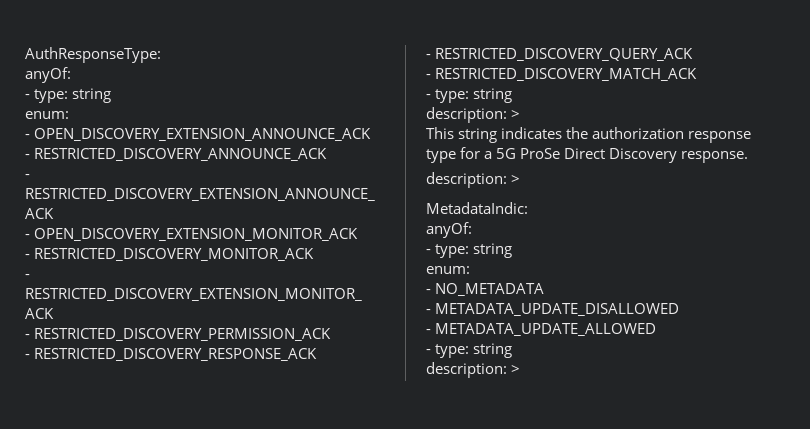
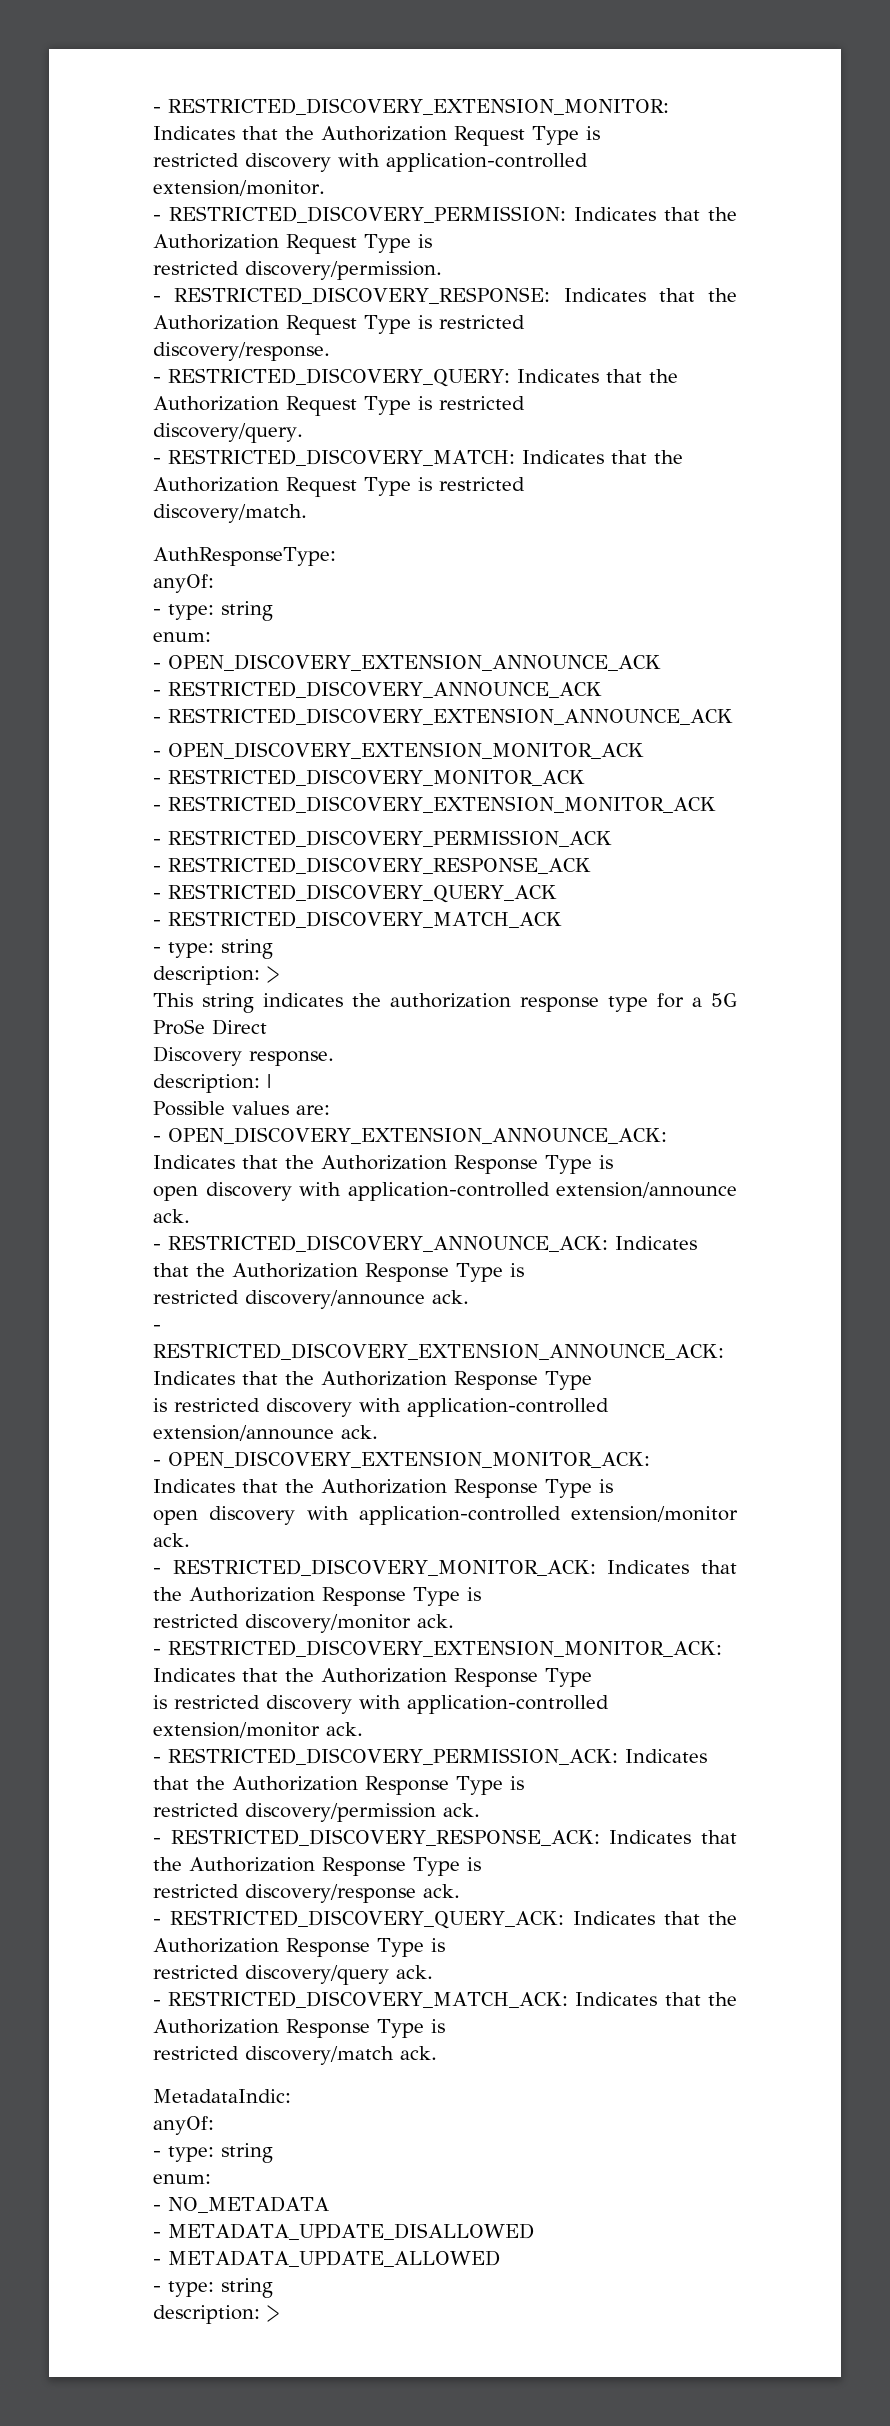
(25, 55) none -> [153,98,669,115] [153,126,600,146] [153,153,588,172] [153,180,325,196] [153,206,737,223] [153,234,432,254] [153,261,442,280] [153,287,737,304] [153,315,525,335] [153,342,330,361] [153,368,678,387] [153,396,525,416] [153,423,303,443] [153,449,683,466] [153,477,525,497] [153,504,307,523] - RESTRICTED_DISCOVERY_EXTENSION_MONITOR: Indicates that the Authorization Request Type is // restricted discovery with application-controlled extension/monitor. // - RESTRICTED_DISCOVERY_PERMISSION: Indicates that the Authorization Request Type is // restricted discovery/permission. // - RESTRICTED_DISCOVERY_RESPONSE: Indicates that the Authorization Request Type is restricted // discovery/response. // - RESTRICTED_DISCOVERY_QUERY: Indicates that the Authorization Request Type is restricted // discovery/query. // - RESTRICTED_DISCOVERY_MATCH: Indicates that the Authorization Request Type is restricted // discovery/match. //
(606, 153) none -> (267, 1027) //
[511,175,521,184] > -> [267,1074,271,1088] [153,1101,330,1116] [153,1127,667,1144] [153,1155,613,1174] [153,1182,737,1201] [153,1209,190,1223] [153,1235,697,1252] [153,1263,524,1282] [153,1290,469,1309] [153,1325,161,1331] [153,1343,724,1360] [153,1371,592,1390] [153,1398,609,1417] [153,1425,378,1441] [153,1451,650,1468] [153,1479,613,1498] [153,1506,738,1525] [153,1533,190,1547] [153,1559,737,1576] [153,1587,481,1606] [153,1614,454,1633] [153,1640,722,1657] [153,1668,592,1687] [153,1695,609,1714] [153,1722,363,1738] [153,1748,707,1765] [153,1776,524,1795] [153,1803,480,1822] [153,1829,737,1846] [153,1857,481,1876] [153,1884,460,1903] [153,1910,737,1929] [153,1938,445,1957] [153,1965,433,1985] [153,1991,737,2008] [153,2019,445,2038] [153,2046,437,2065] | // Possible values are: // - OPEN_DISCOVERY_EXTENSION_ANNOUNCE_ACK: Indicates that the Authorization Response Type is // open discovery with application-controlled extension/announce ack. // - RESTRICTED_DISCOVERY_ANNOUNCE_ACK: Indicates that the Authorization Response Type is // restricted discovery/announce ack. // - RESTRICTED_DISCOVERY_EXTENSION_ANNOUNCE_ACK: Indicates that the Authorization Response Type // is restricted discovery with application-controlled extension/announce ack. // - OPEN_DISCOVERY_EXTENSION_MONITOR_ACK: Indicates that the Authorization Response Type is // open discovery with application-controlled extension/monitor ack. // - RESTRICTED_DISCOVERY_MONITOR_ACK: Indicates that the Authorization Response Type is // restricted discovery/monitor ack. // - RESTRICTED_DISCOVERY_EXTENSION_MONITOR_ACK: Indicates that the Authorization Response Type // is restricted discovery with application-controlled extension/monitor ack. // - RESTRICTED_DISCOVERY_PERMISSION_ACK: Indicates that the Authorization Response Type is // restricted discovery/permission ack. // - RESTRICTED_DISCOVERY_RESPONSE_ACK: Indicates that the Authorization Response Type is // restricted discovery/response ack. // - RESTRICTED_DISCOVERY_QUERY_ACK: Indicates that the Authorization Response Type is // restricted discovery/query ack. // - RESTRICTED_DISCOVERY_MATCH_ACK: Indicates that the Authorization Response Type is // restricted discovery/match ack.

